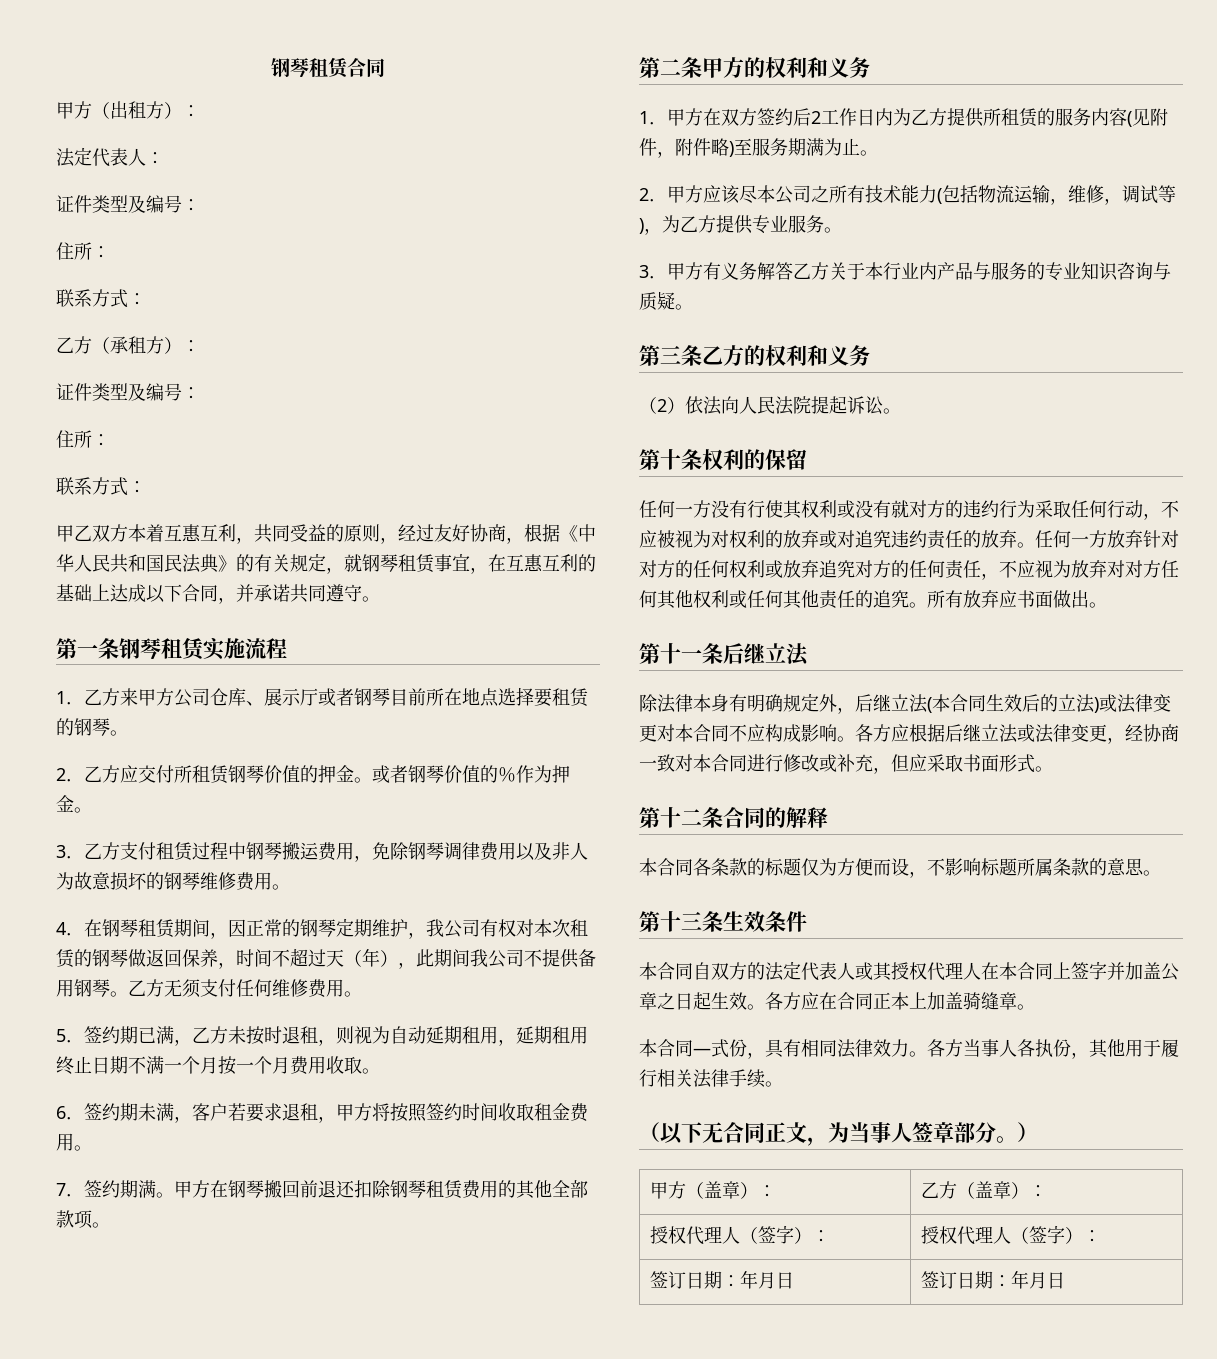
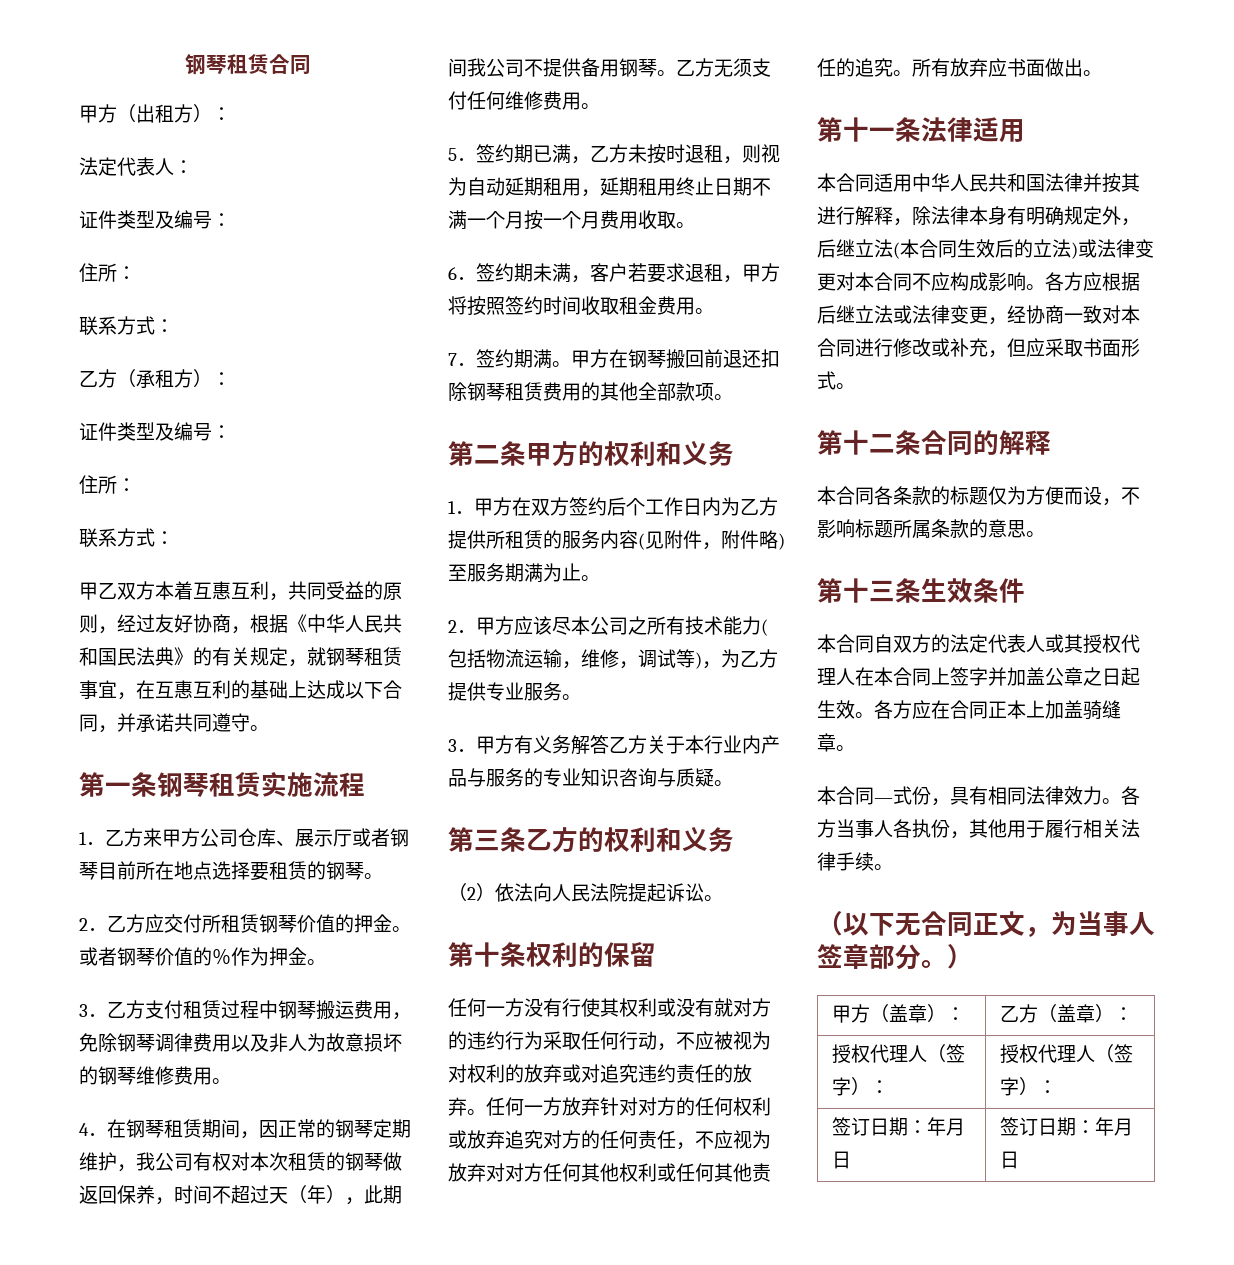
[811,111,821,124] 2 -> [626,498,645,516] 个
[723,643,809,666] 后继立法 // -> [921,117,1025,143] [817,173,1140,193] [817,206,912,226] 法律适用 // 本合同适用中华人民共和国法律并按其进行解释，

